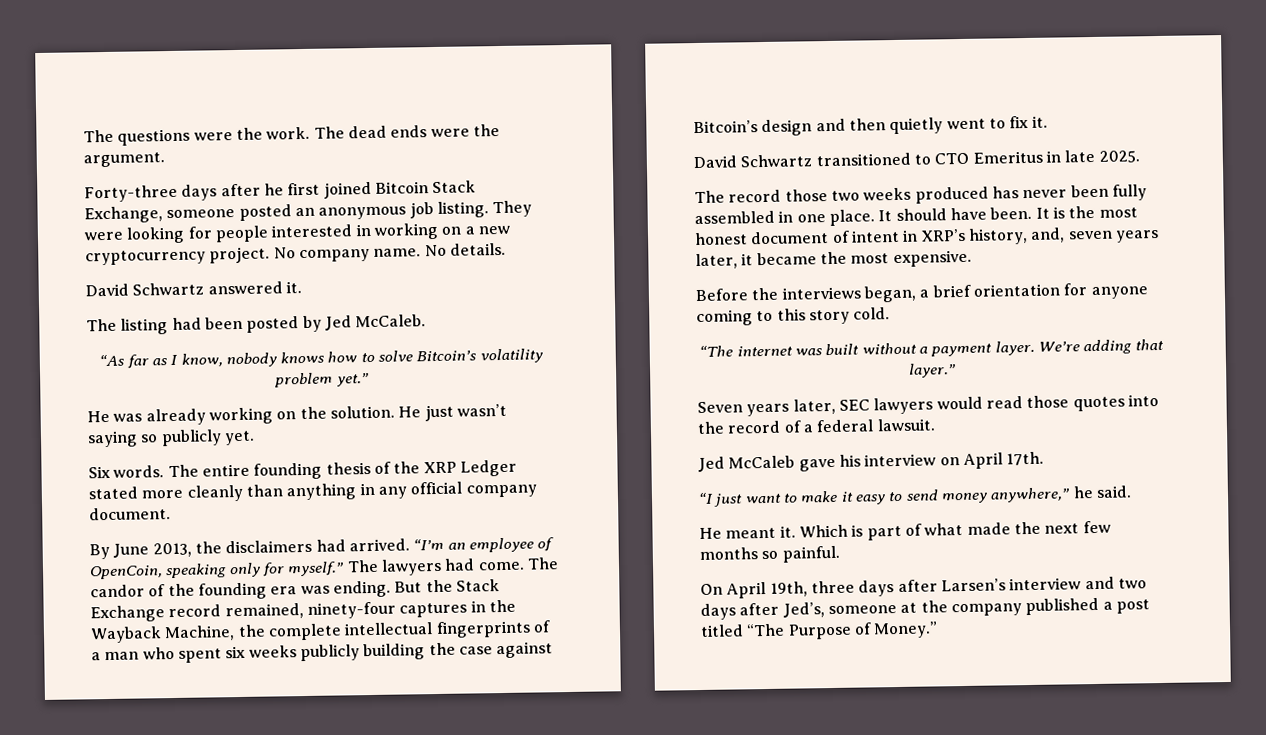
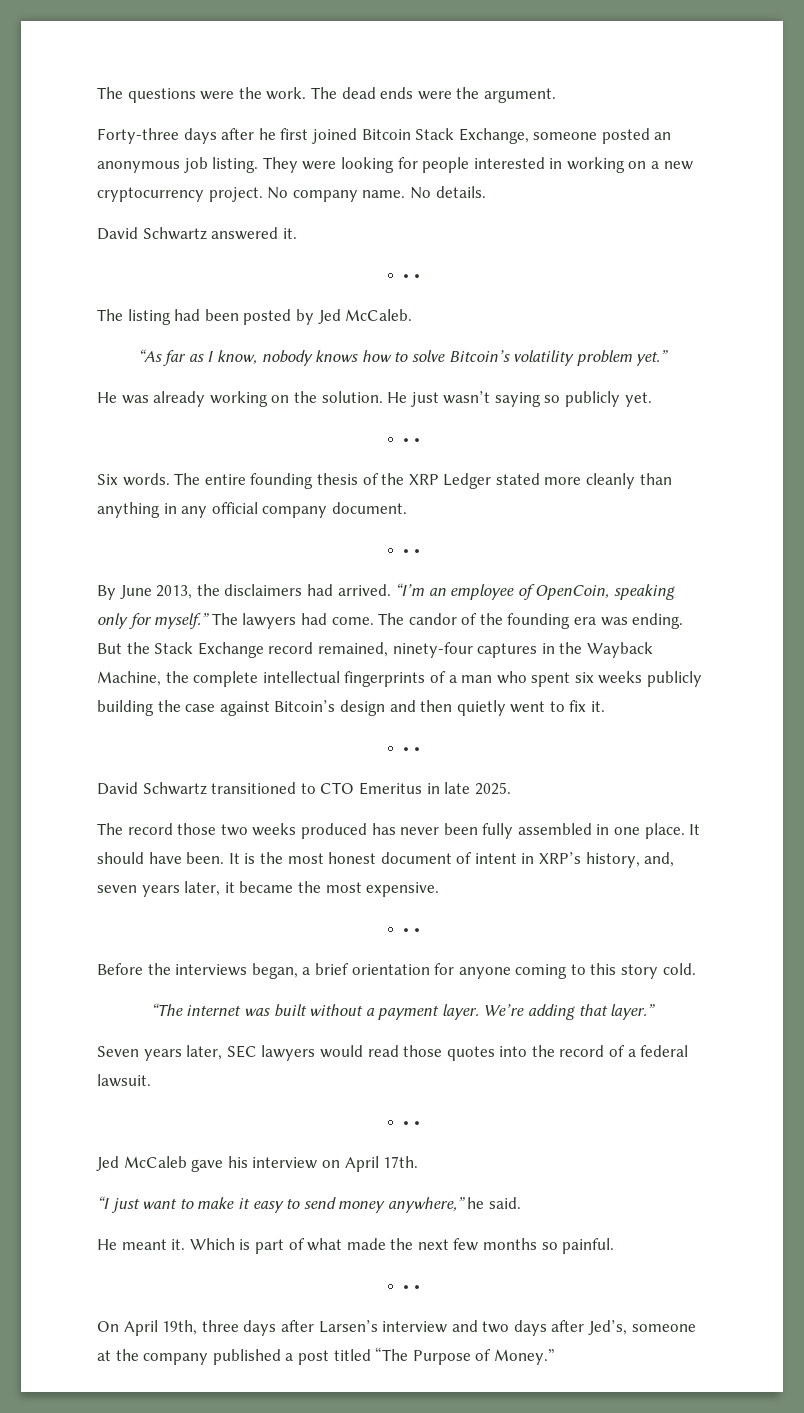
(302, 287) none -> [403,274,420,280] // • •
(255, 438) none -> [403,438,420,444] // • •
(171, 514) none -> [403,549,420,555] // • •
(1048, 121) none -> [403,747,420,753] // • •
(972, 258) none -> [403,928,420,934] // • •
(935, 425) none -> [403,1121,420,1127] // • •
(840, 554) none -> [403,1285,420,1291] // • •

